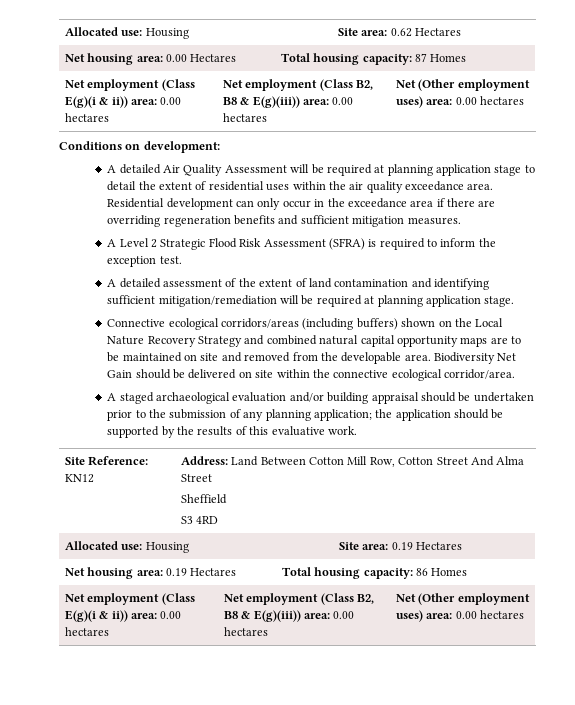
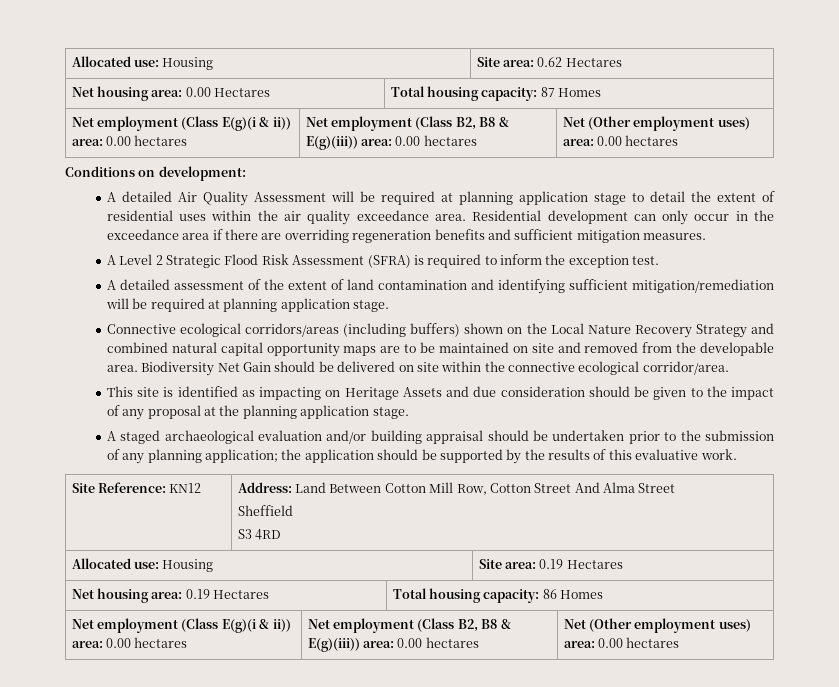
(516, 374) none -> [106,386,775,400] [106,405,409,420] // This site is identified as impacting on Heritage Assets and due consideration should be given to the impact of any proposal at the planning application stage.

